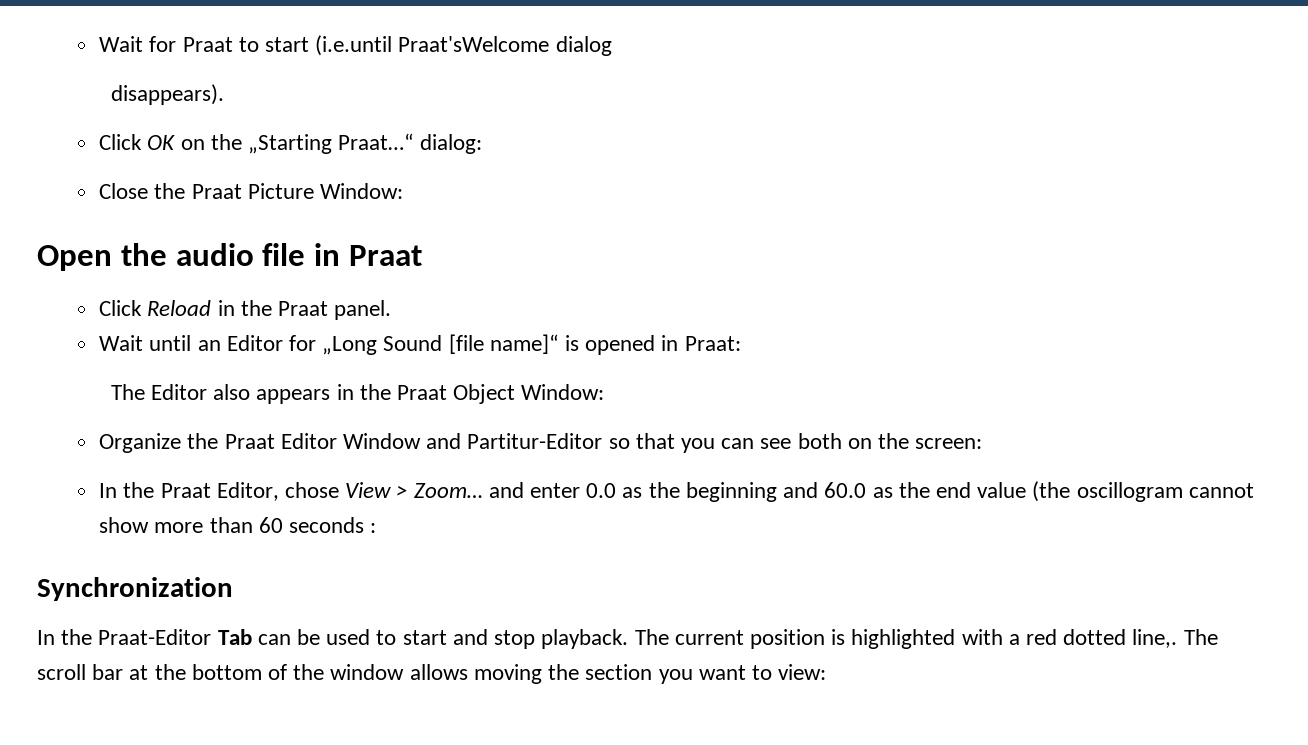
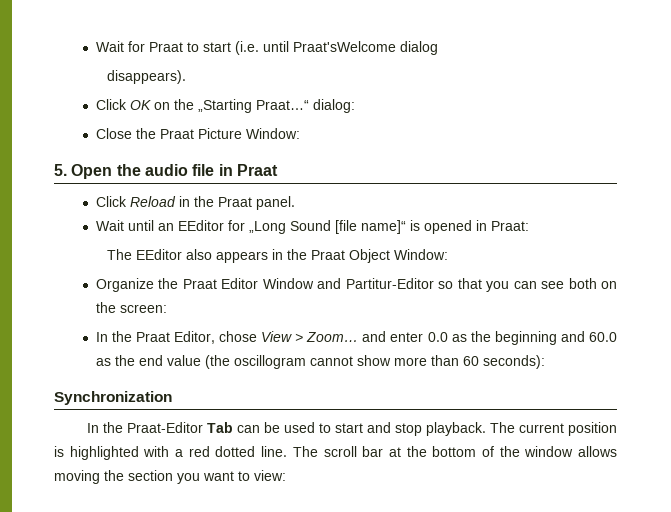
[315,35,393,56] (i.e.until -> [234,41,289,55] (i.e. until
(403, 191) none -> [54,164,67,176] 5.
[226,335,283,351] Editor -> [177,220,224,231] EEditor
[150,384,207,400] Editor -> [135,249,182,260] EEditor
[288,517,377,533] seconds : -> [482,355,545,369] seconds):
[1132,629,1178,648] line,. -> [261,446,288,457] line.

